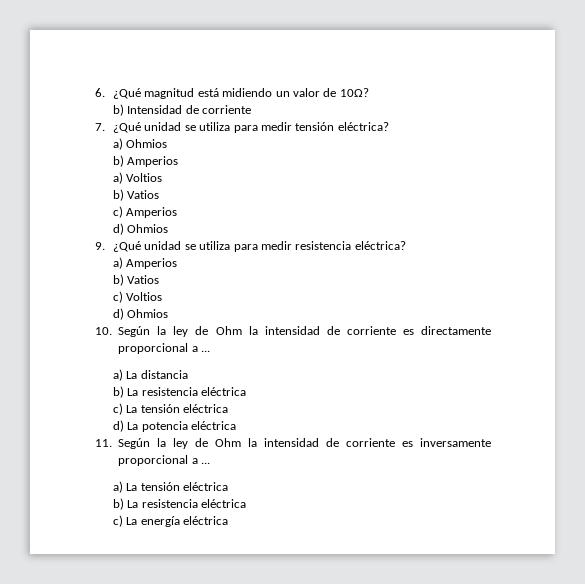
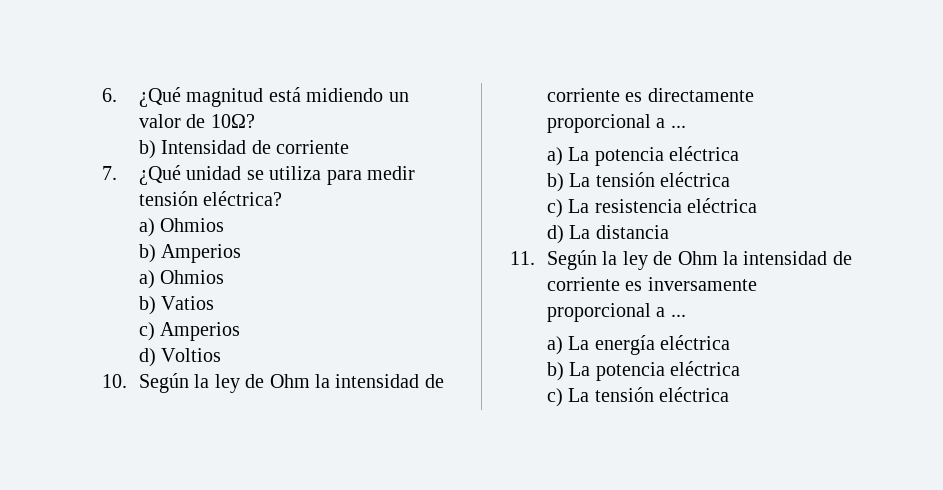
[126,173,163,182] Voltios -> [160,270,225,284] Ohmios
[127,224,169,233] [95,241,406,252] [113,257,178,269] [113,274,160,286] [113,291,163,303] [113,308,169,320] Ohmios // 9. ¿Qué unidad se utiliza para medir resistencia eléctrica? // a) Amperios // b) Vatios // c) Voltios // d) Ohmios -> [161,348,222,362] Voltios
[140,370,188,379] [113,386,247,398] [113,403,180,415] distancia // b) La resistencia eléctrica // c) La tensión -> [594,146,740,166] [547,172,731,192] [547,199,682,218] potencia eléctrica // b) La tensión eléctrica // c) La resistencia
[141,421,237,432] potencia eléctrica -> [595,225,669,239] distancia
[140,482,229,491] [113,498,247,510] [113,515,180,527] tensión eléctrica // b) La resistencia eléctrica // c) La energía -> [594,335,731,355] [547,361,741,381] [547,387,654,407] energía eléctrica // b) La potencia eléctrica // c) La tensión

